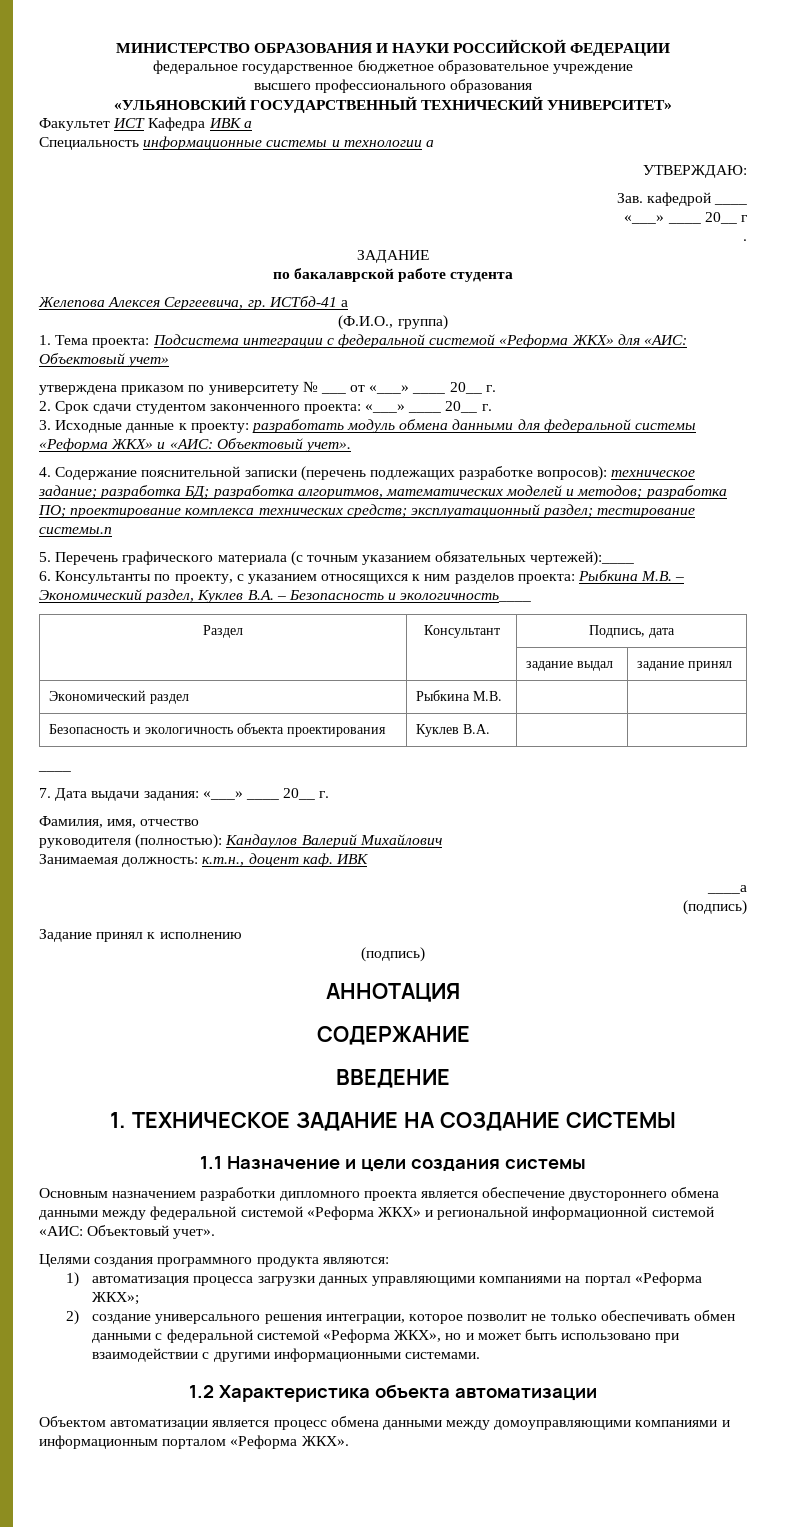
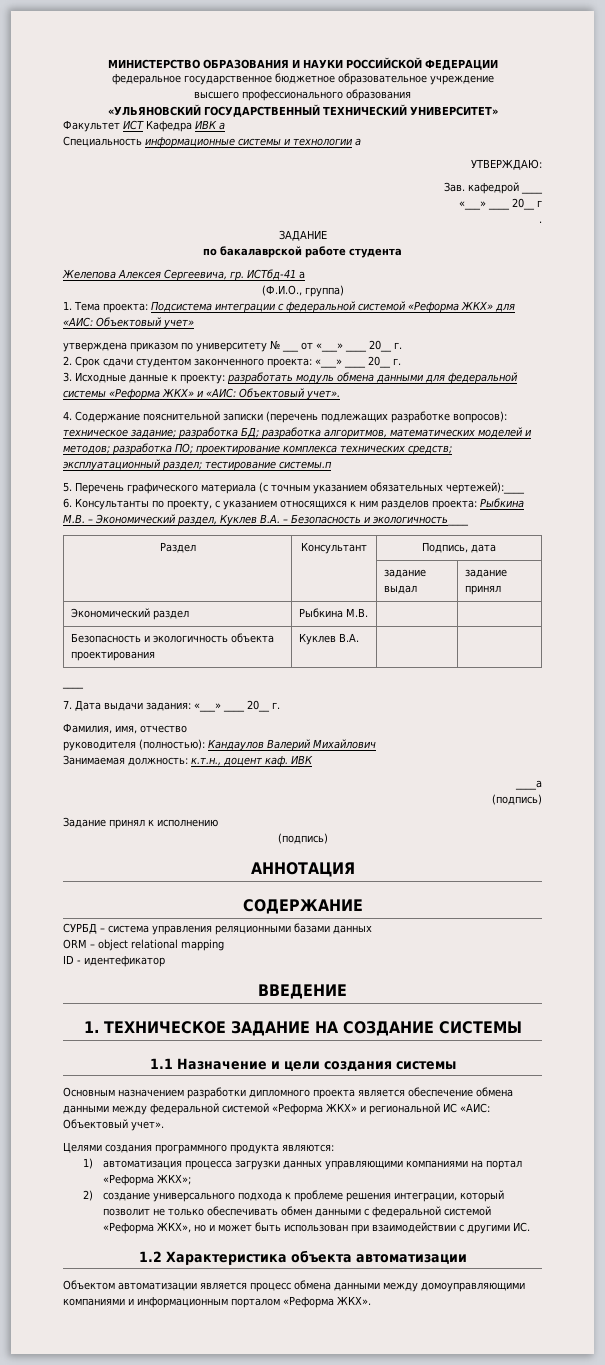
(470, 1035) none -> [63,923,372,935] [63,939,224,951] [63,955,165,967] // СУРБД – система управления реляционными базами данных // ORM – object relational mapping // ID - идентефикатор
[569,1191,668,1201] двустороннего -> (473, 1092) none
[532,1206,714,1220] информационной системой -> [443,1103,457,1113] ИС
(261, 1319) none -> [238,1190,344,1202] подхода к проблеме
[409,1314,464,1324] которое -> [460,1190,505,1202] который
[561,1333,652,1340] использовано -> [284,1224,349,1232] использован
[273,1348,481,1362] информационными системами. -> [513,1222,531,1232] ИС.

